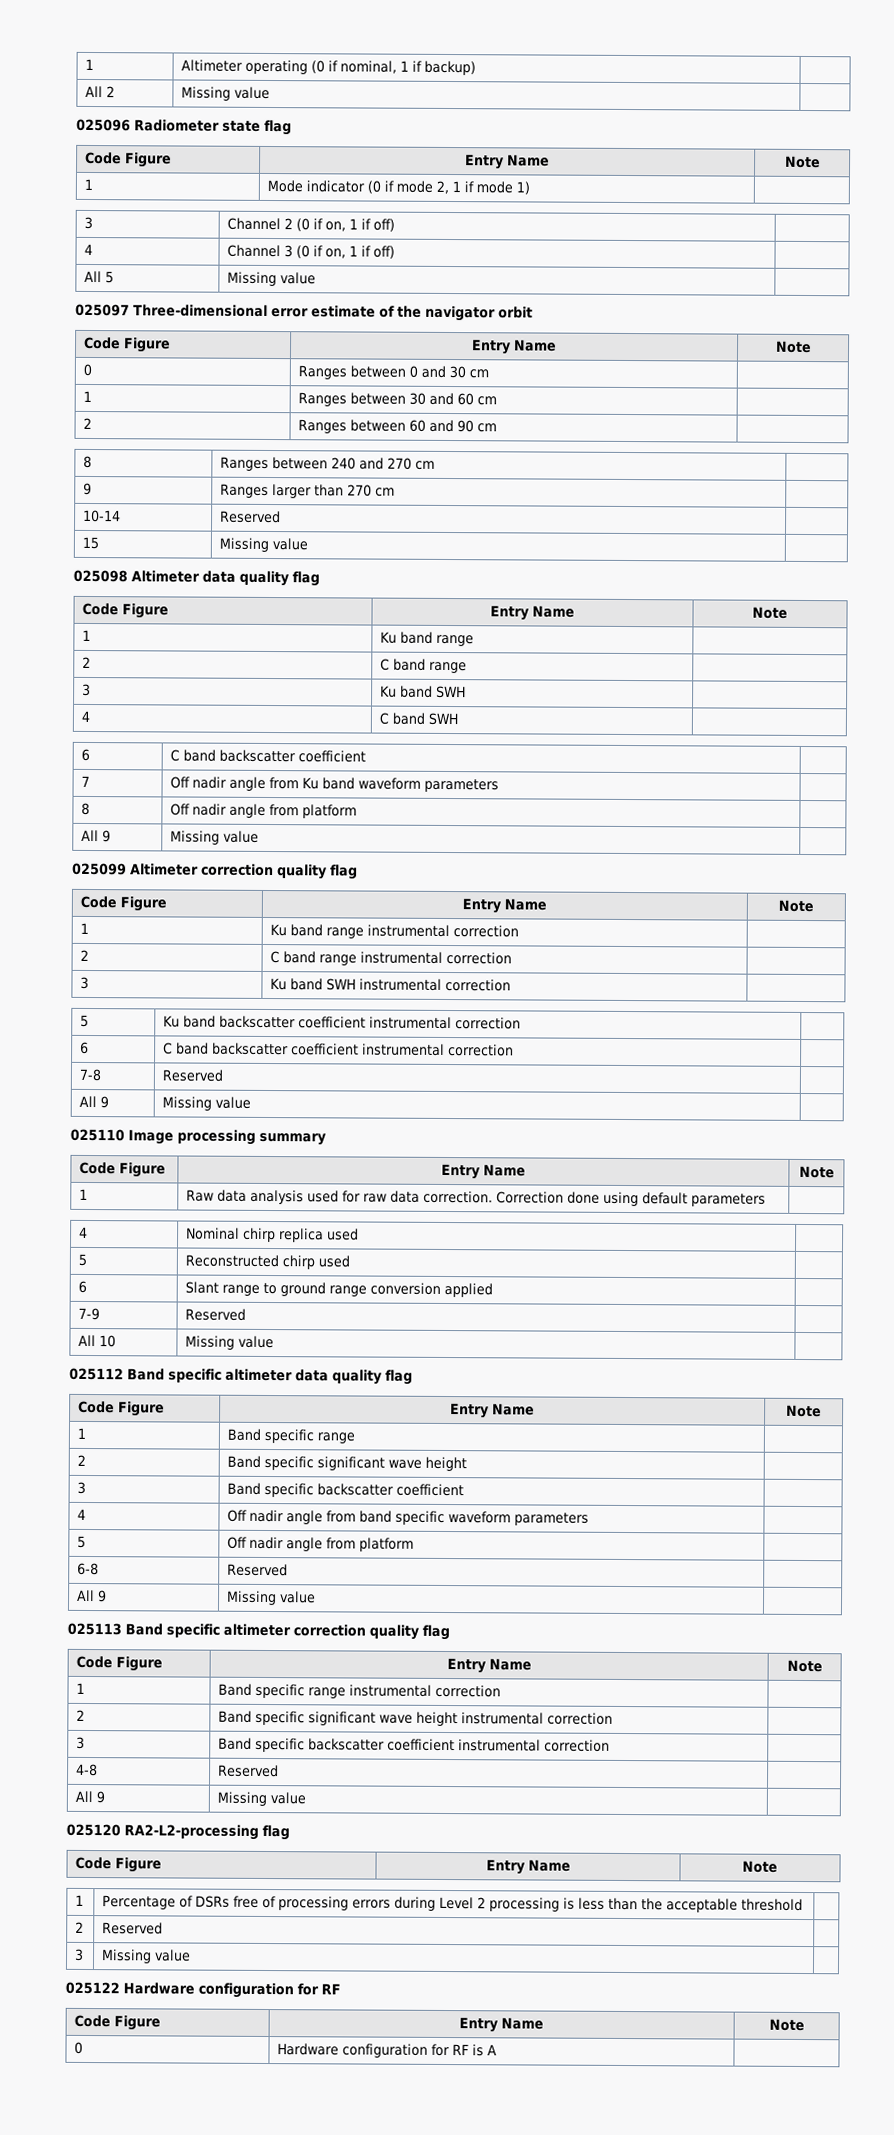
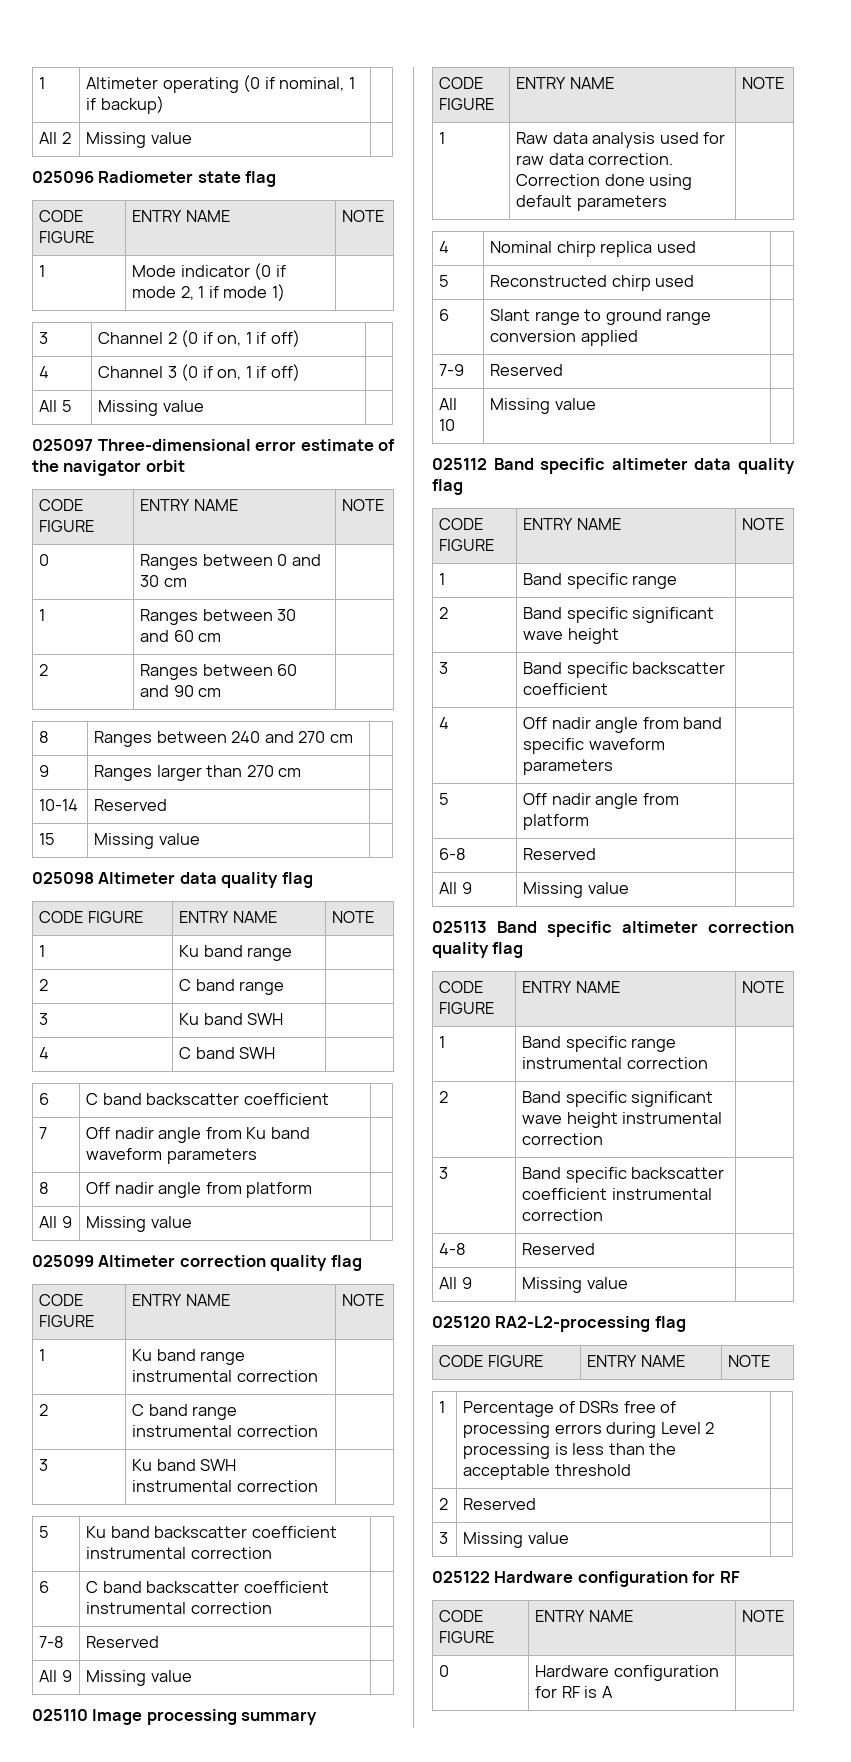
[85,151,173,168] [465,154,550,170] [784,155,821,169] Code Figure | Entry Name | Note -> [39,210,84,222] [39,231,95,243] [132,210,230,222] [342,210,385,222] CODE FIGURE | ENTRY NAME | NOTE
[84,336,172,353] [471,339,557,355] [774,340,812,354] Code Figure | Entry Name | Note -> [39,499,84,511] [39,520,95,532] [140,499,238,511] [342,499,385,511] CODE FIGURE | ENTRY NAME | NOTE
[82,602,170,619] [490,605,575,621] [752,606,788,619] Code Figure | Entry Name | Note -> [39,911,143,923] [179,911,277,923] [332,911,375,923] CODE FIGURE | ENTRY NAME | NOTE
[80,895,168,912] [462,898,547,914] [778,899,814,913] Code Figure | Entry Name | Note -> [39,1294,84,1306] [39,1315,95,1327] [132,1294,230,1306] [342,1294,385,1306] CODE FIGURE | ENTRY NAME | NOTE
[79,1161,167,1178] [441,1163,526,1180] [798,1165,835,1179] Code Figure | Entry Name | Note -> [439,77,484,89] [439,98,495,110] [516,77,614,89] [742,77,785,89] CODE FIGURE | ENTRY NAME | NOTE
[78,1400,166,1417] [450,1403,535,1419] [786,1404,822,1418] Code Figure | Entry Name | Note -> [439,518,484,530] [439,539,495,551] [523,518,621,530] [742,518,785,530] CODE FIGURE | ENTRY NAME | NOTE
[76,1655,164,1672] [446,1658,532,1674] [786,1659,823,1673] Code Figure | Entry Name | Note -> [439,981,484,993] [439,1002,495,1014] [522,981,620,993] [742,981,785,993] CODE FIGURE | ENTRY NAME | NOTE
[75,1856,163,1873] [485,1859,571,1875] [742,1860,778,1873] Code Figure | Entry Name | Note -> [439,1355,543,1367] [587,1355,685,1367] [728,1355,771,1367] CODE FIGURE | ENTRY NAME | NOTE
[74,2014,162,2031] [459,2017,544,2033] [768,2018,805,2032] Code Figure | Entry Name | Note -> [439,1610,484,1622] [439,1631,495,1643] [535,1610,633,1622] [742,1610,785,1622] CODE FIGURE | ENTRY NAME | NOTE

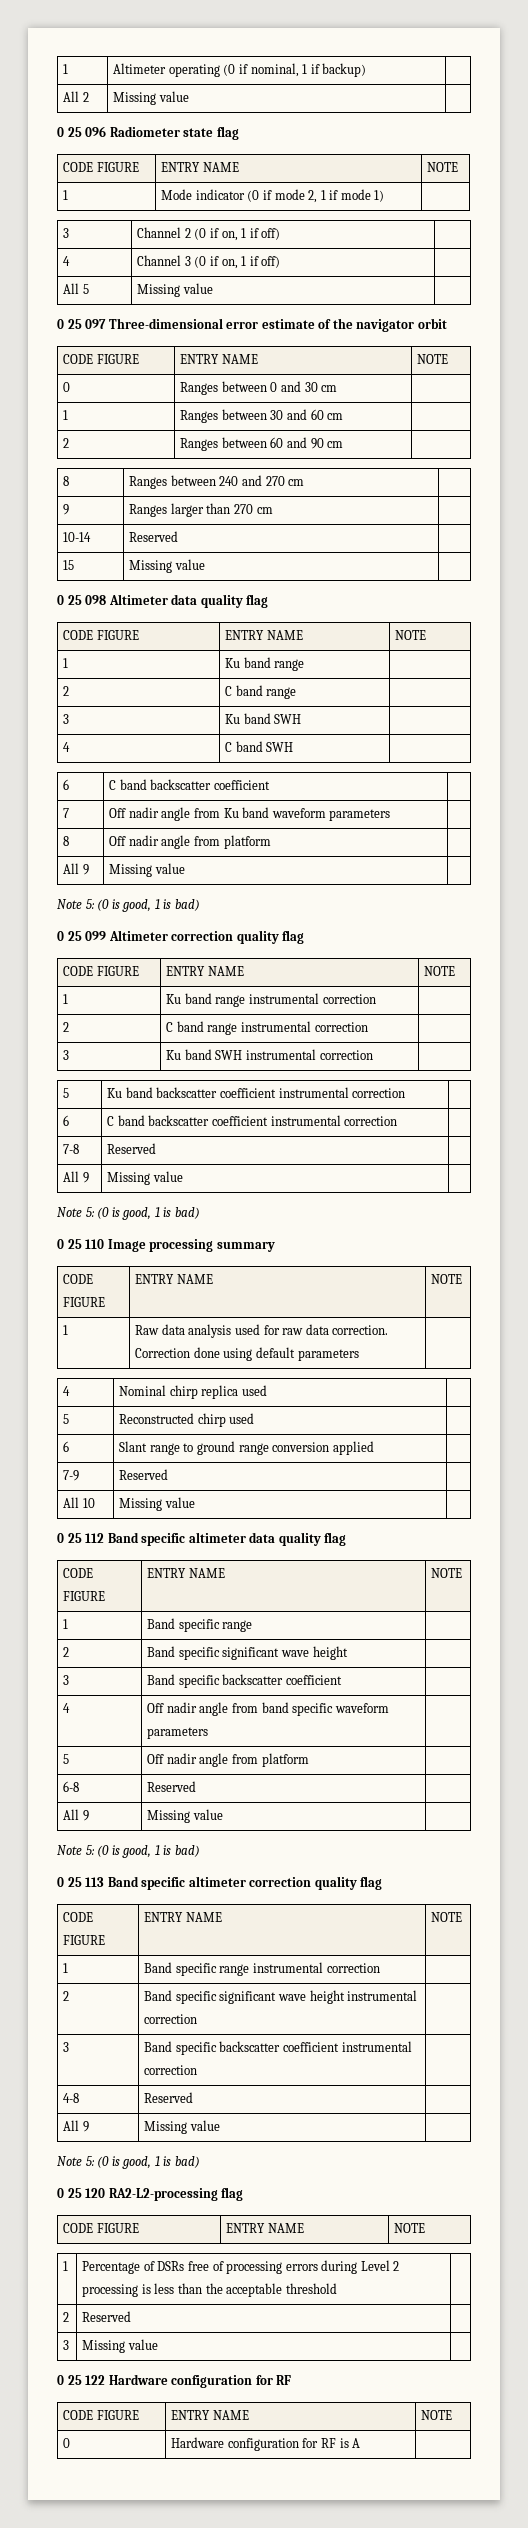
[32,171,94,183] 025096 -> [57,126,107,137] 0 25 096
[32,439,93,451] 025097 -> [57,319,107,329] 0 25 097
[32,872,94,884] 025098 -> [57,595,107,605] 0 25 098
[32,1255,94,1267] 025099 -> [57,899,200,912] [57,931,107,941] Note 5: (0 is good, 1 is bad) // 0 25 099
[32,1709,88,1721] 025110 -> [57,1207,200,1220] [57,1239,105,1249] Note 5: (0 is good, 1 is bad) // 0 25 110
[432,458,487,470] 025112 -> [57,1533,105,1543] 0 25 112
[432,921,487,933] 025113 -> [57,1845,200,1858] [57,1877,105,1887] Note 5: (0 is good, 1 is bad) // 0 25 113
[432,1316,491,1328] 025120 -> [57,2156,200,2169] [57,2188,106,2198] Note 5: (0 is good, 1 is bad) // 0 25 120
[432,1571,490,1583] 025122 -> [57,2375,106,2385] 0 25 122

